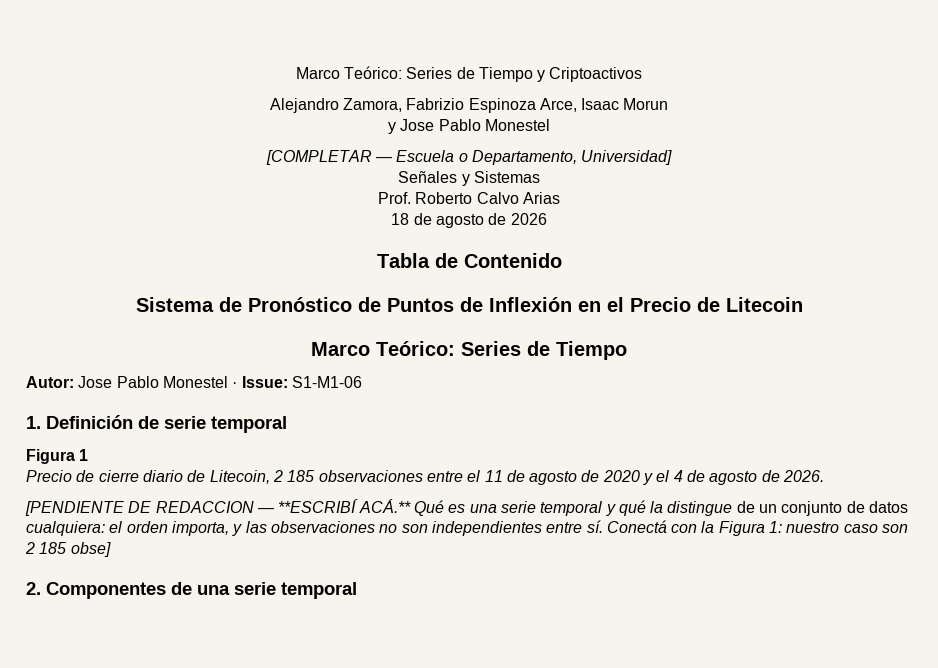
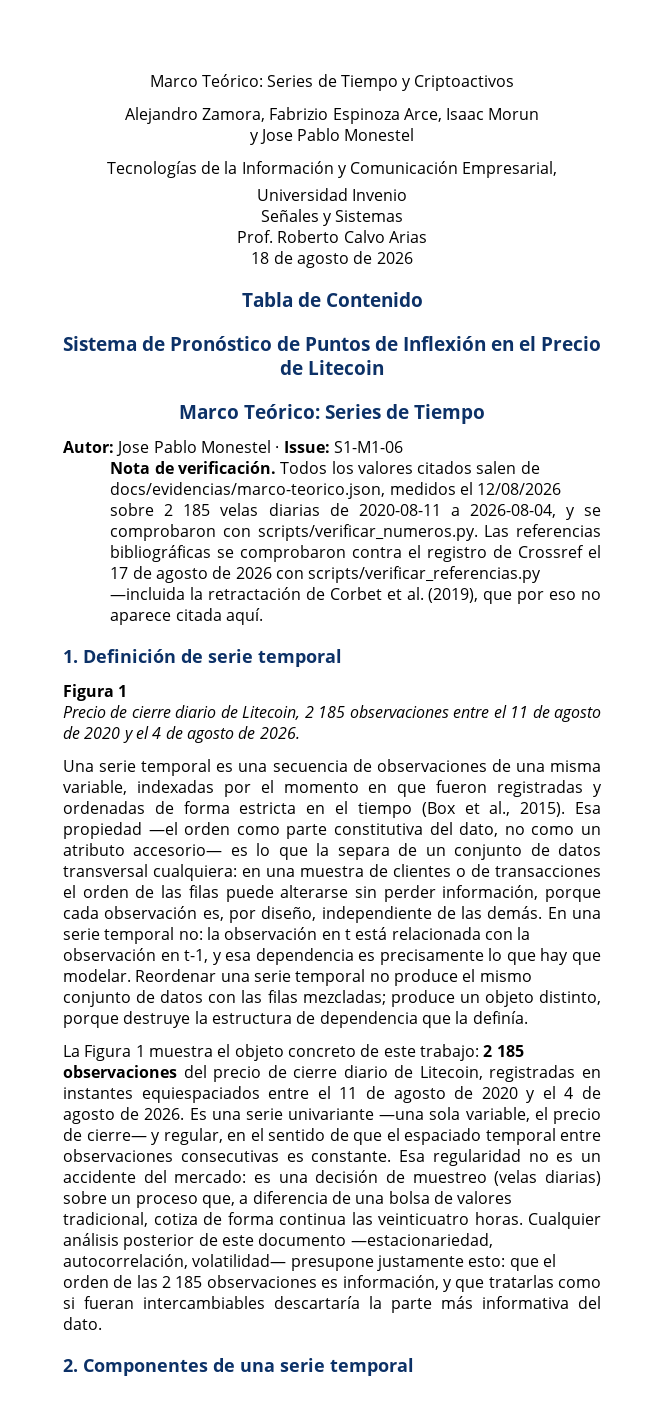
[265,150,673,165] [COMPLETAR — Escuela o Departamento, Universidad] -> [106,161,558,178] [256,188,408,201] Tecnologías de la Información y Comunicación Empresarial, // Universidad Invenio
(362, 382) none -> [110,461,540,474] [110,482,562,499] [110,503,601,520] [110,524,602,541] [110,545,601,562] [110,566,542,583] [110,587,601,604] [110,608,263,625] // Nota de verificación. Todos los valores citados salen de docs/evidencias/marco-teorico.json, medidos el 12/08/2026 sobre 2 185 velas diarias de 2020-08-11 a 2026-08-04, y se comprobaron con scripts/verificar_numeros.py. Las referencias bibliográficas se comprobaron contra el registro de Crossref el 17 de agosto de 2026 con scripts/verificar_referencias.py —incluida la retractación de Corbet et al. (2019), que por eso no aparece citada aquí.
[25,499,733,516] [PENDIENTE DE REDACCION — **ESCRIBÍ ACÁ.** Qué es una serie temporal y qué la distingue -> [63,759,602,776] [63,780,603,797] [63,801,601,818] [63,822,602,839] [63,843,390,860] Una serie temporal es una secuencia de observaciones de una misma variable, indexadas por el momento en que fueron registradas y ordenadas de forma estricta en el tiempo (Box et al., 2015). Esa propiedad —el orden como parte constitutiva del dato, no como un atributo accesorio— es lo que la separa
[26,520,909,536] [25,542,111,557] cualquiera: el orden importa, y las observaciones no son independientes entre sí. Conectá con la Figura 1: nuestro caso son 2 185 obse] -> [63,864,601,881] [63,885,601,902] [63,906,601,923] [63,927,531,944] [63,948,602,965] [63,969,532,986] [63,990,602,1007] [63,1011,528,1028] [63,1044,524,1061] [63,1065,601,1082] [63,1086,601,1103] [63,1107,601,1124] [63,1128,601,1145] [63,1149,601,1166] [63,1170,601,1186] [63,1191,513,1208] [63,1212,601,1229] [63,1233,493,1250] [63,1254,556,1271] [63,1275,601,1292] [63,1296,601,1313] [63,1317,102,1330] transversal cualquiera: en una muestra de clientes o de transacciones el orden de las filas puede alterarse sin perder información, porque cada observación es, por diseño, independiente de las demás. En una serie temporal no: la observación en t está relacionada con la observación en t-1, y esa dependencia es precisamente lo que hay que modelar. Reordenar una serie temporal no produce el mismo conjunto de datos con las filas mezcladas; produce un objeto distinto, porque destruye la estructura de dependencia que la definía. // La Figura 1 muestra el objeto concreto de este trabajo: 2 185 observaciones del precio de cierre diario de Litecoin, registradas en instantes equiespaciados entre el 11 de agosto de 2020 y el 4 de agosto de 2026. Es una serie univariante —una sola variable, el precio de cierre— y regular, en el sentido de que el espaciado temporal entre observaciones consecutivas es constante. Esa regularidad no es un accidente del mercado: es una decisión de muestreo (velas diarias) sobre un proceso que, a diferencia de una bolsa de valores tradicional, cotiza de forma continua las veinticuatro horas. Cualquier análisis posterior de este documento —estacionariedad, autocorrelación, volatilidad— presupone justamente esto: que el orden de las 2 185 observaciones es información, y que tratarlas como si fueran intercambiables descartaría la parte más informativa del dato.

